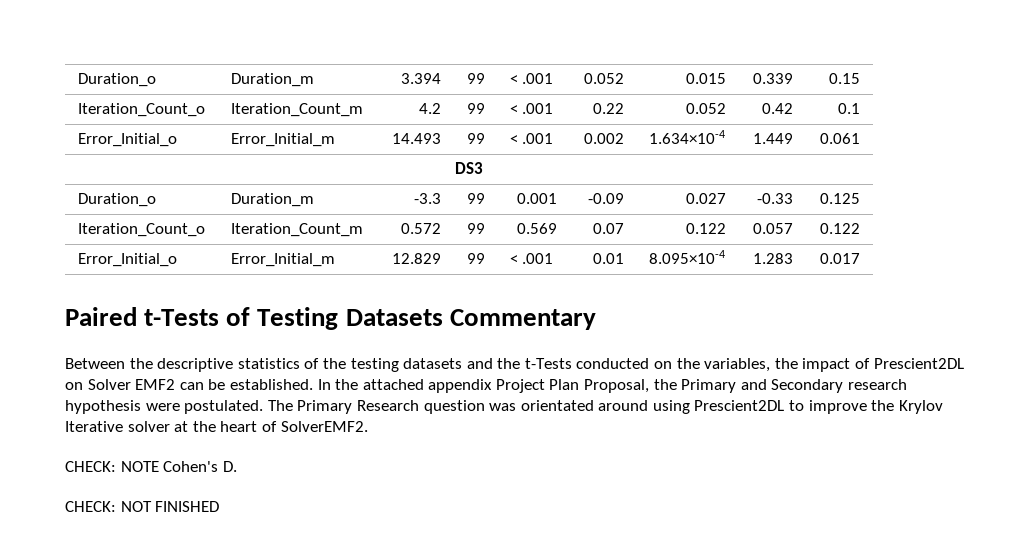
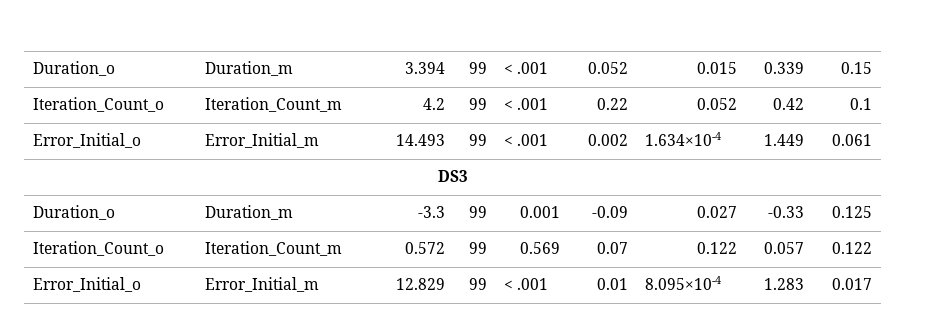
[65,307,596,330] [65,358,964,372] [65,379,908,393] [65,400,943,414] [65,421,368,432] [65,461,237,472] [65,501,220,512] // Paired t-Tests of Testing Datasets Commentary // Between the descriptive statistics of the testing datasets and the t-Tests conducted on the variables, the impact of Prescient2DL on Solver EMF2 can be established. In the attached appendix Project Plan Proposal, the Primary and Secondary research hypothesis were postulated. The Primary Research question was orientated around using Prescient2DL to improve the Krylov Iterative solver at the heart of SolverEMF2. // CHECK: NOTE Cohen's D. // CHECK: NOT FINISHED -> (873, 284) none

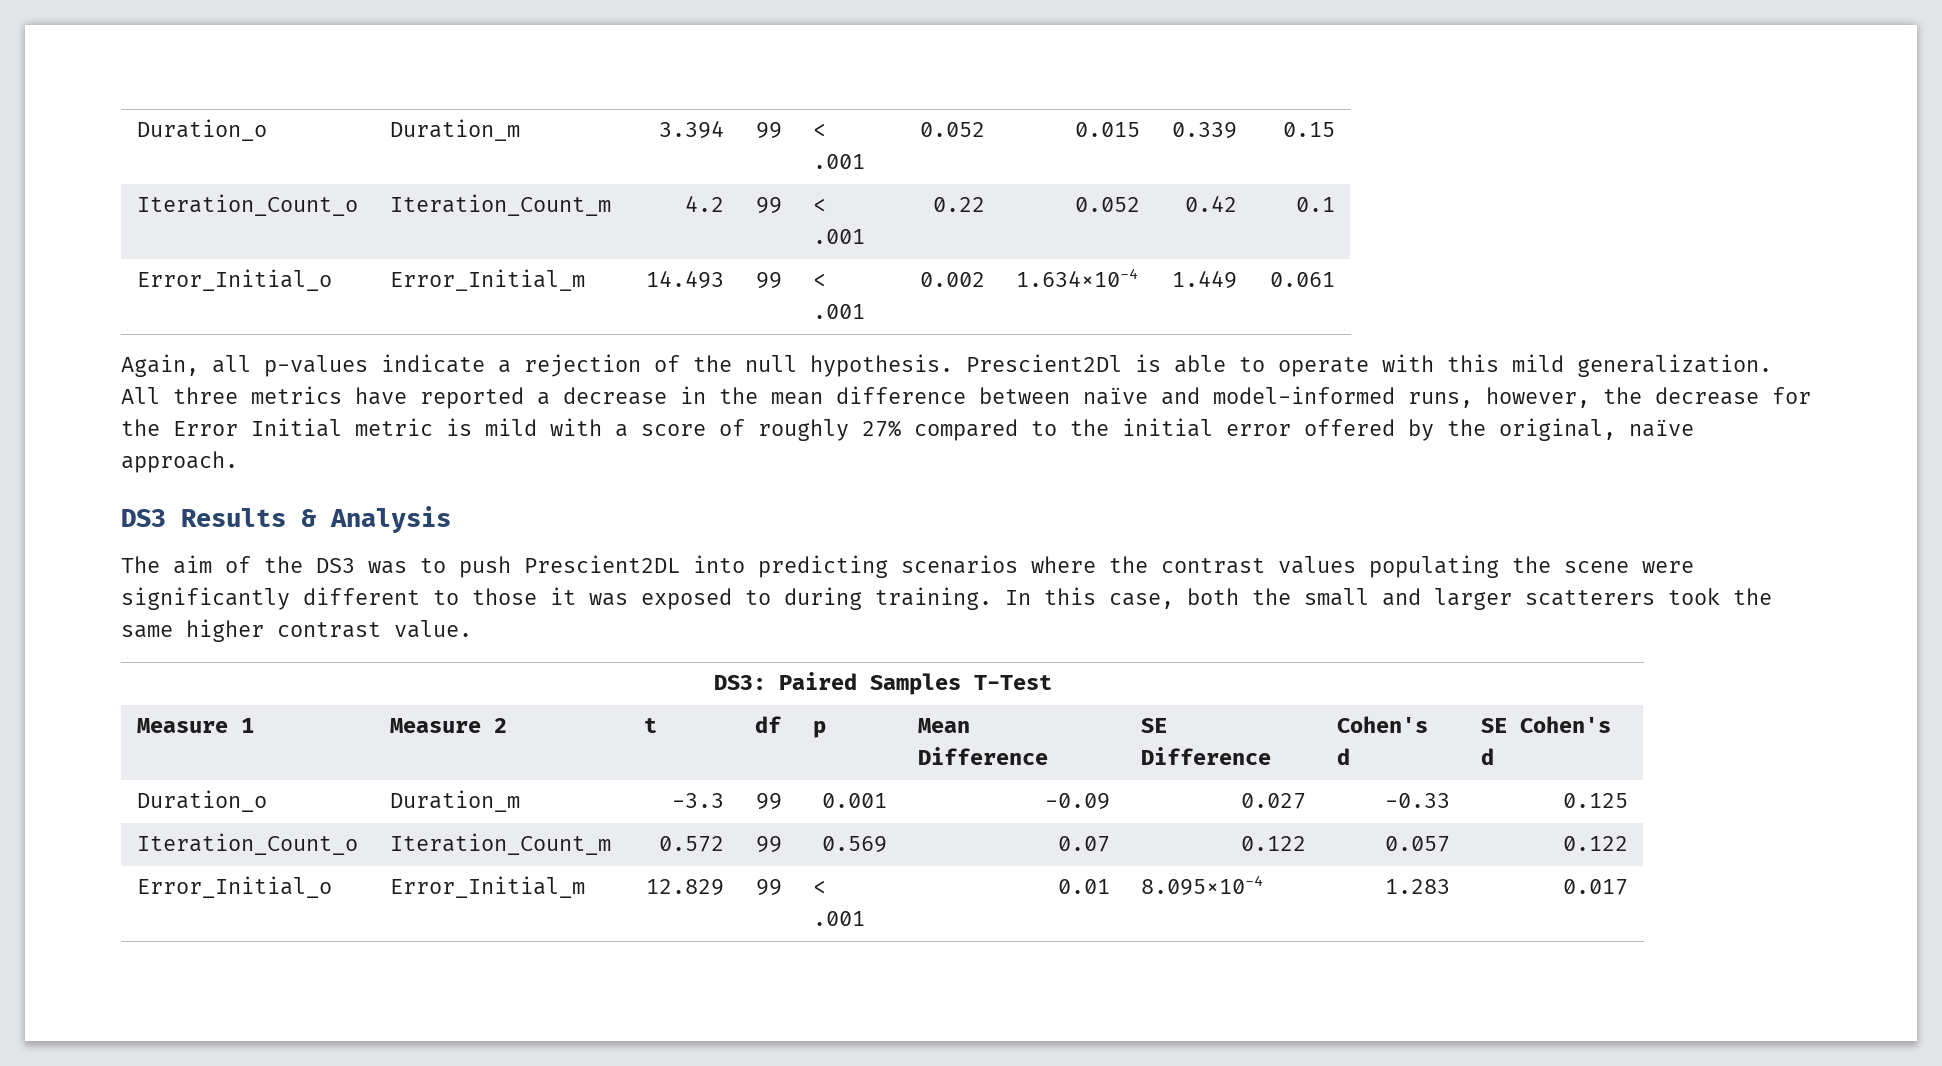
[437,170,468,182] // DS3 -> [121,354,1772,377] [121,386,1811,409] [121,418,1694,441] [121,451,238,473] [121,506,451,533] [121,555,1694,578] [121,587,1772,610] [121,619,472,642] [713,672,1052,695] [136,718,254,733] [389,718,507,733] [643,718,657,733] [754,716,782,733] [812,721,826,738] [917,718,970,733] [917,747,1048,765] [1140,718,1167,733] [1140,747,1271,765] [1336,716,1428,733] [1336,748,1350,765] [1480,716,1611,733] [1480,748,1494,765] // Again, all p-values indicate a rejection of the null hypothesis. Prescient2Dl is able to operate with this mild generalization. All three metrics have reported a decrease in the mean difference between naïve and model-informed runs, however, the decrease for the Error Initial metric is mild with a score of roughly 27% compared to the initial error offered by the original, naïve approach. // DS3 Results & Analysis // The aim of the DS3 was to push Prescient2DL into predicting scenarios where the contrast values populating the scene were significantly different to those it was exposed to during training. In this case, both the small and larger scatterers took the same higher contrast value. // DS3: Paired Samples T-Test // Measure 1 | Measure 2 | t | df | p | Mean Difference | SE Difference | Cohen's d | SE Cohen's d

